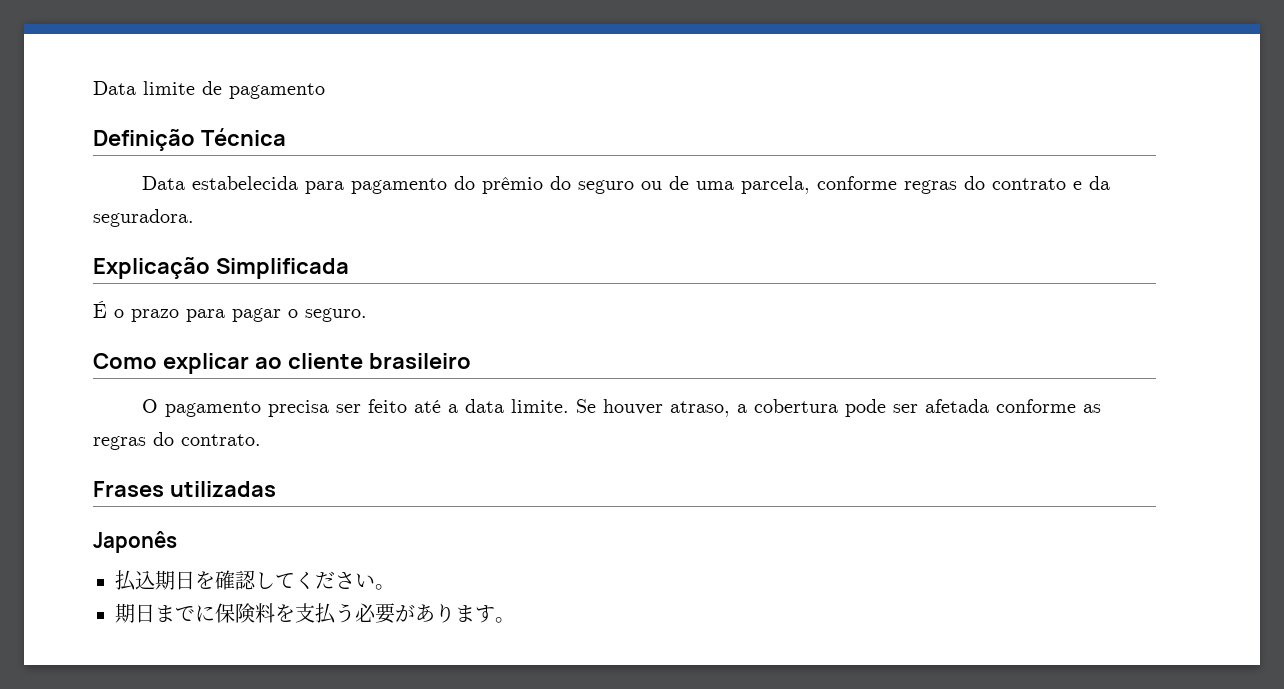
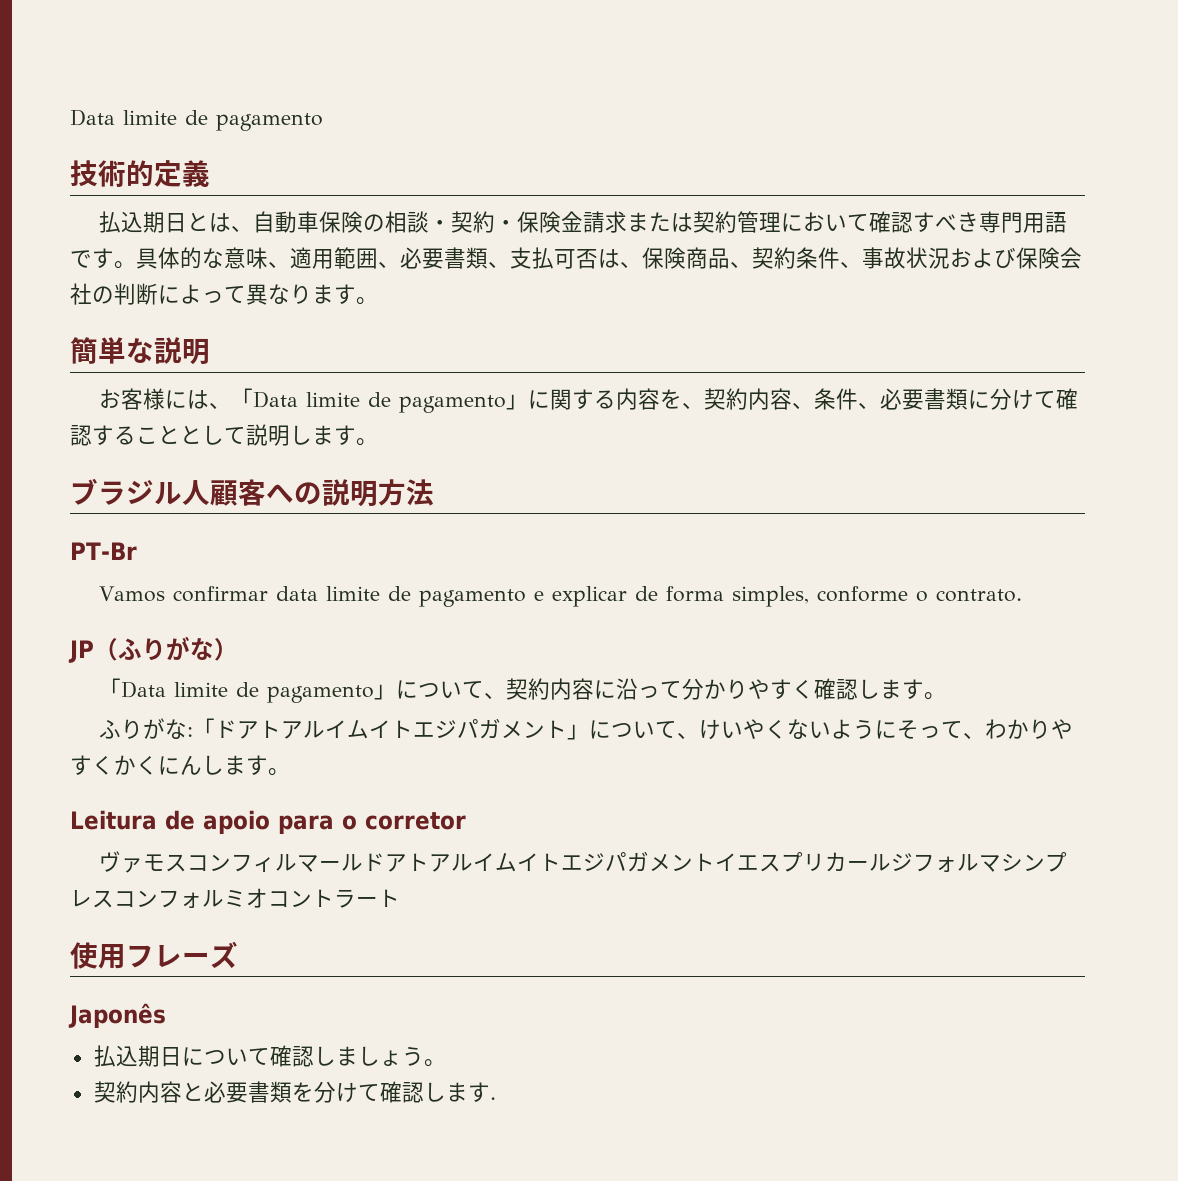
[93,128,286,151] [141,176,1110,194] [93,209,194,227] [93,257,349,279] [93,301,367,322] [93,353,471,374] [141,399,1101,417] [93,432,261,450] [93,481,276,497] [93,531,177,553] [115,570,395,591] [115,603,515,624] Definição Técnica // Data estabelecida para pagamento do prêmio do seguro ou de uma parcela, conforme regras do contrato e da seguradora. // Explicação Simplificada // É o prazo para pagar o seguro. // Como explicar ao cliente brasileiro // O pagamento precisa ser feito até a data limite. Se houver atraso, a cobertura pode ser afetada conforme as regras do contrato. // Frases utilizadas // Japonês // 払込期日を確認してください。 // 期日までに保険料を支払う必要があります。 -> [70,160,210,187] [98,211,1067,233] [70,247,1082,269] [70,283,378,305] [70,337,210,365] [98,388,1078,413] [70,424,378,446] [70,478,434,507] [70,542,137,560] [98,586,1022,607] [68,636,238,663] [98,678,946,703] [98,718,1073,740] [70,755,290,776] [70,810,466,834] [98,851,1067,873] [70,888,400,908] [70,941,238,969] [68,1003,166,1028] [93,1045,446,1067] [93,1081,496,1103] 技術的定義 // 払込期日とは、自動車保険の相談・契約・保険金請求または契約管理において確認すべき専門用語です。具体的な意味、適用範囲、必要書類、支払可否は、保険商品、契約条件、事故状況および保険会社の判断によって異なります。 // 簡単な説明 // お客様には、「Data limite de pagamento」に関する内容を、契約内容、条件、必要書類に分けて確認することとして説明します。 // ブラジル人顧客への説明方法 // PT-Br // Vamos confirmar data limite de pagamento e explicar de forma simples, conforme o contrato. // JP（ふりがな） // 「Data limite de pagamento」について、契約内容に沿って分かりやすく確認します。 // ふりがな:「ドアトアルイムイトエジパガメント」について、けいやくないようにそって、わかりやすくかくにんします。 // Leitura de apoio para o corretor // ヴァモスコンフィルマールドアトアルイムイトエジパガメントイエスプリカールジフォルマシンプレスコンフォルミオコントラート // 使用フレーズ // Japonês // 払込期日について確認しましょう。 // 契約内容と必要書類を分けて確認します.

